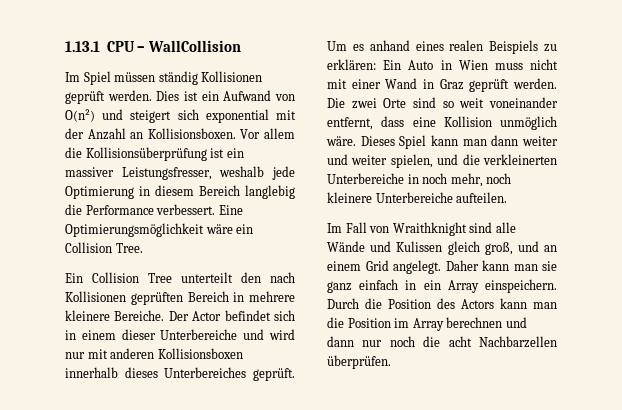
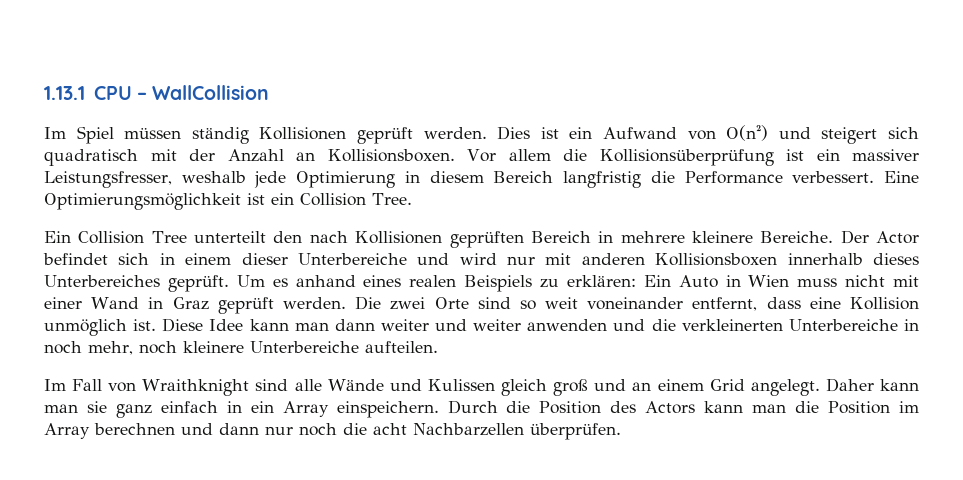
[205,109,269,123] exponential -> [44,149,138,166] quadratisch
[245,185,295,199] langlebig -> [563,171,642,188] langfristig
[205,224,233,234] wäre -> [247,193,265,205] ist
[326,135,427,149] wäre. Dieses Spiel -> [133,318,244,332] ist. Diese Idee
[390,154,433,168] spielen, -> [527,319,608,331] anwenden
[484,242,513,255] groß, -> [553,379,589,396] groß

